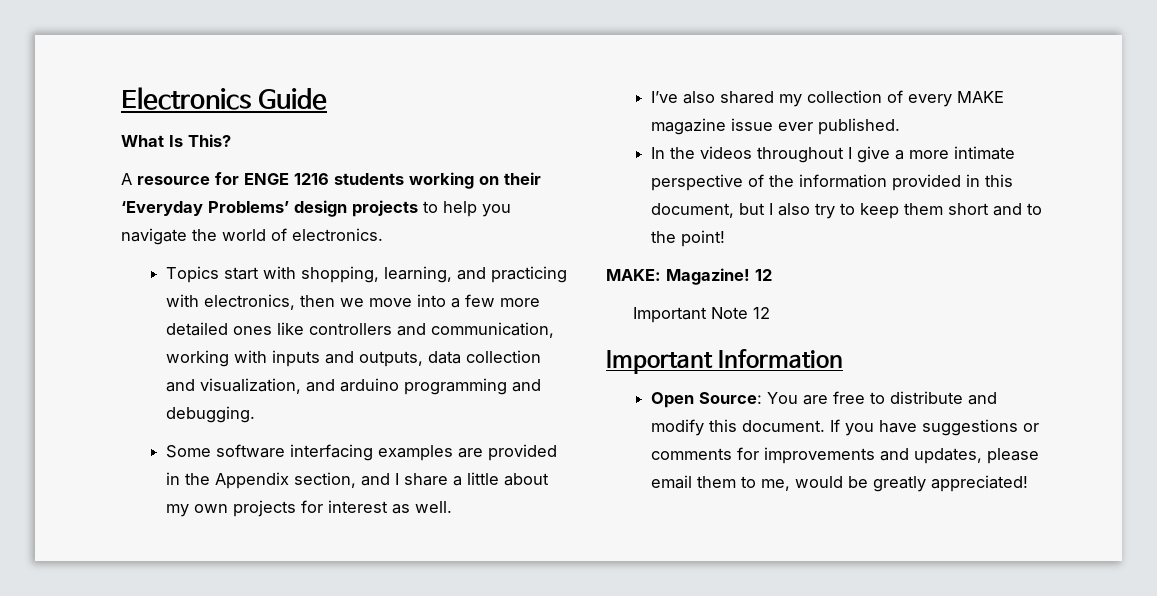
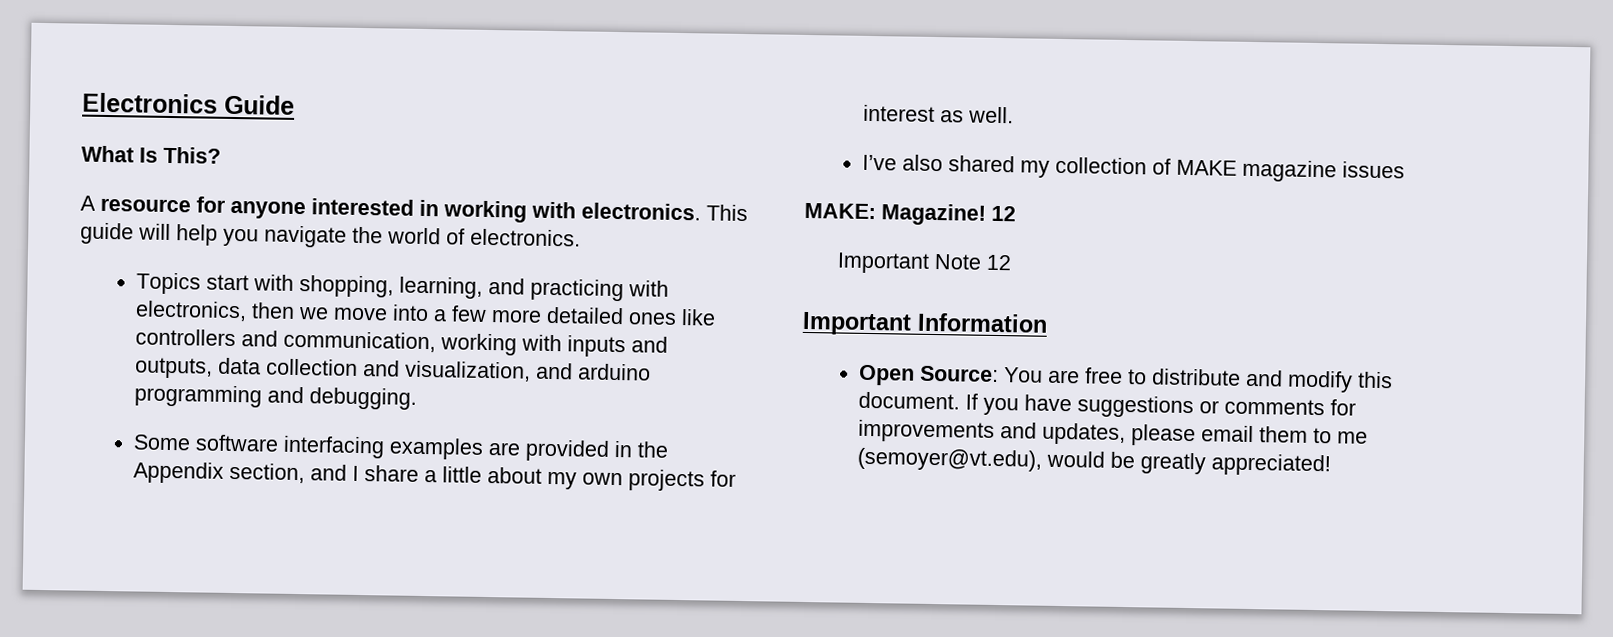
[244,172,541,189] [121,200,438,217] ENGE 1216 students working on their ‘Everyday Problems’ design projects to -> [230,198,748,223] [80,222,171,245] anyone interested in working with electronics. This guide will
[907,94,952,107] every -> (1172, 166) none
[730,118,900,135] [650,146,1015,163] [650,174,1013,191] [650,203,1042,219] [650,230,725,247] issue ever published. // In the videos throughout I give a more intimate perspective of the information provided in this document, but I also try to keep them short and to the point! -> [1342,161,1406,179] issues
[760,479,790,491] me, -> [1337,431,1369,444] [857,447,1043,472] me (semoyer@vt.edu),

